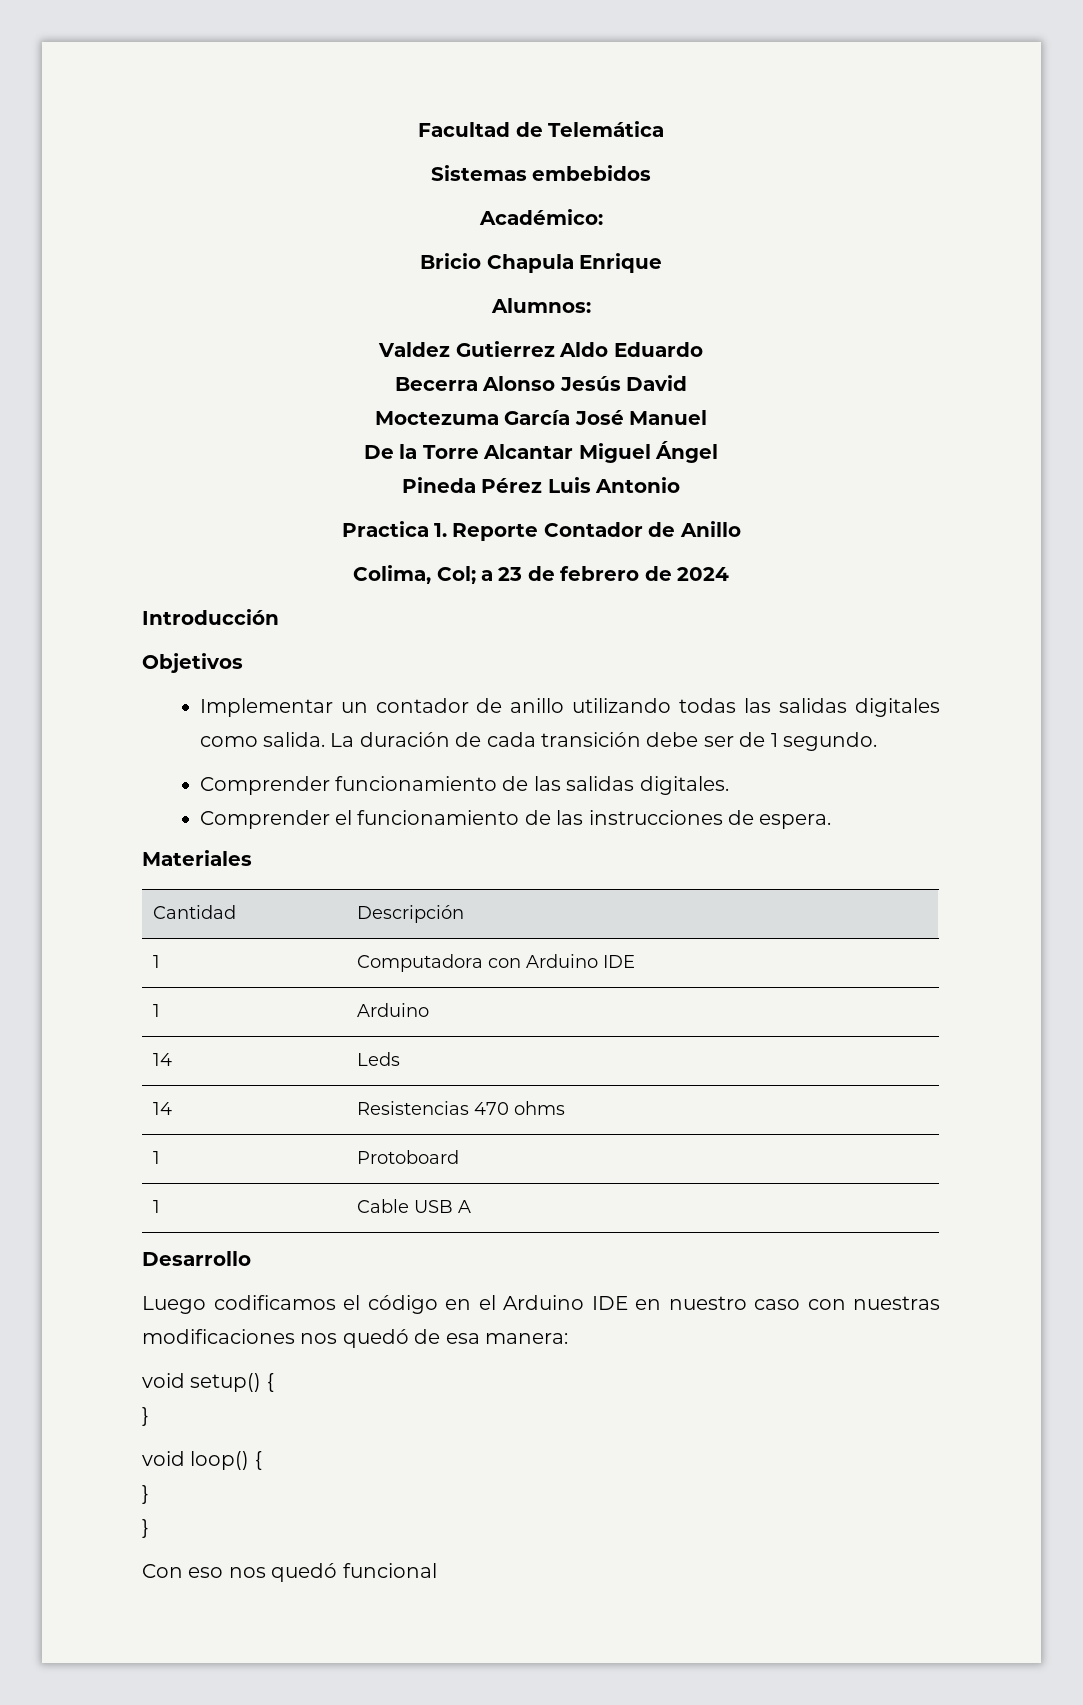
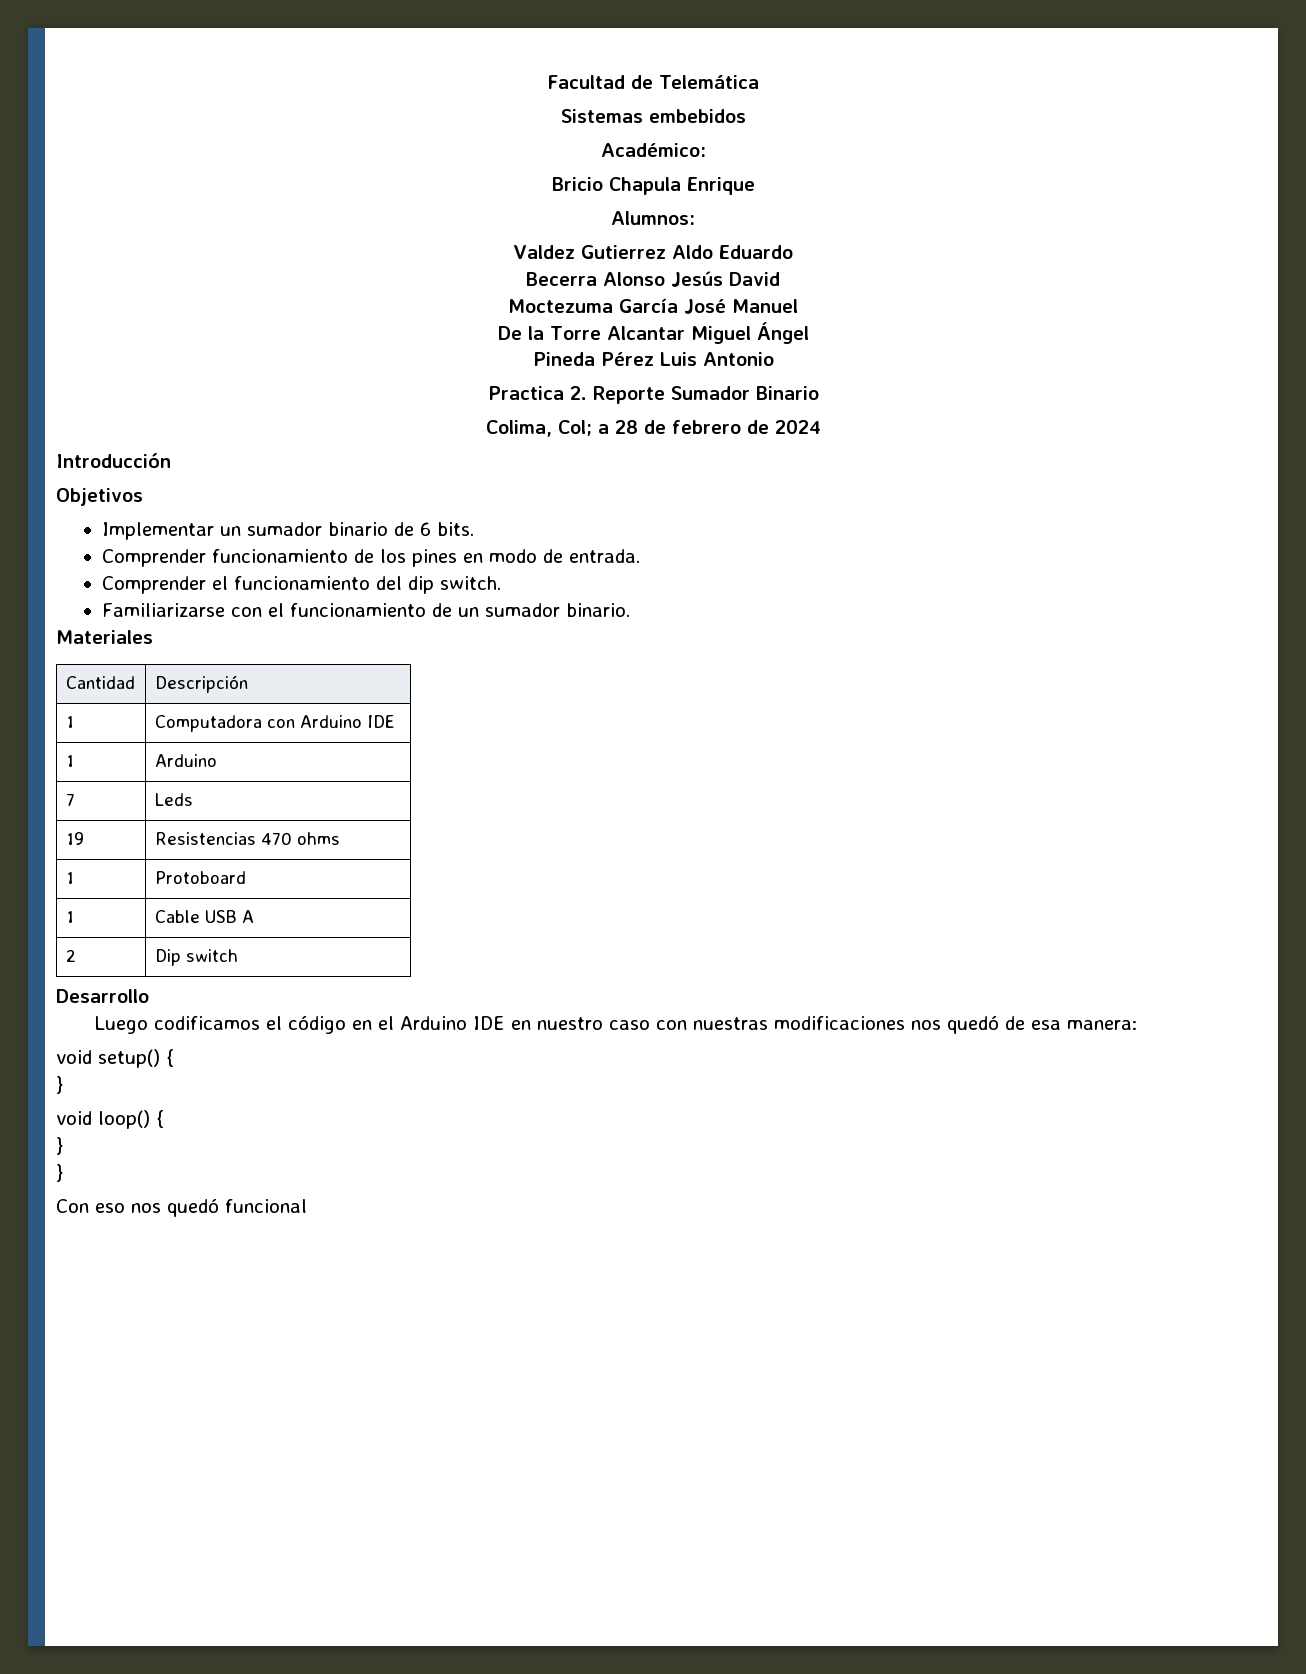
[433,521,741,541] 1. Reporte Contador de Anillo -> [569,386,819,404] 2. Reporte Sumador Binario
[498,567,523,581] 23 -> [614,420,638,434] 28
[375,698,941,717] [199,732,878,751] [199,776,729,795] [199,810,832,829] contador de anillo utilizando todas las salidas digitales como salida. La duración de cada transición debe ser de 1 segundo. // Comprender funcionamiento de las salidas digitales. // Comprender el funcionamiento de las instrucciones de espera. -> [247,522,475,536] [102,549,641,567] [102,576,502,594] [102,603,631,617] sumador binario de 6 bits. // Comprender funcionamiento de los pines en modo de entrada. // Comprender el funcionamiento del dip switch. // Familiarizarse con el funcionamiento de un sumador binario.
[152,1053,172,1066] 14 -> [65,793,75,806] 7
[152,1102,172,1115] 14 -> [65,832,84,845] 19
(471, 1206) none -> [65,949,75,962] [154,949,238,966] // 2 | Dip switch

